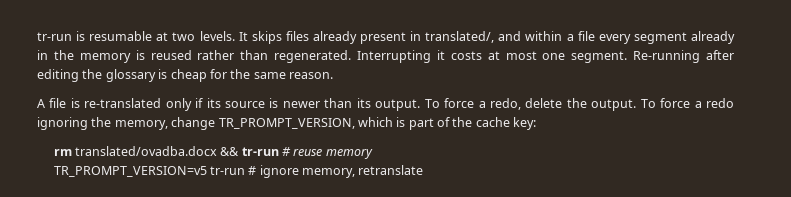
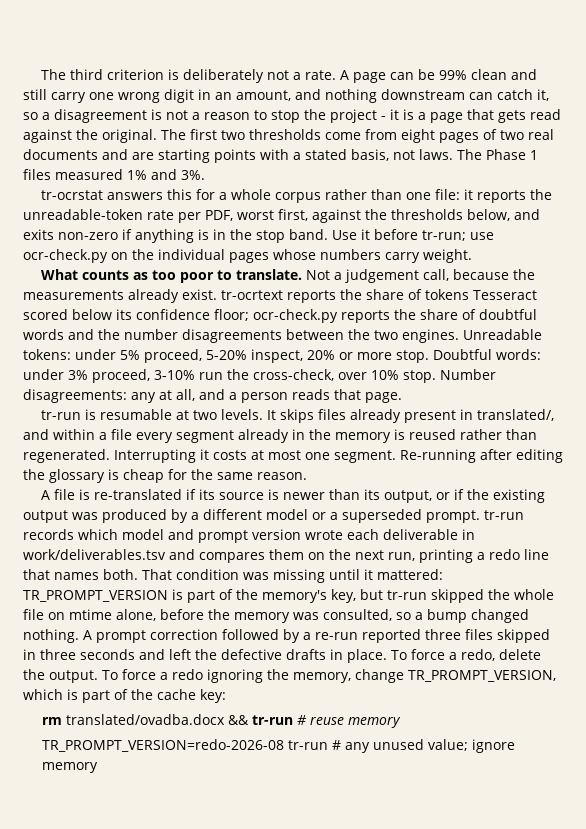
(37, 36) none -> [41,69,538,83] [23,89,549,103] [23,109,561,123] [23,129,554,143] [23,149,538,163] [23,169,205,180] [41,189,553,203] [23,209,540,223] [23,229,494,243] [23,249,472,263] [41,269,536,283] [23,289,537,303] [23,309,537,323] [23,329,542,343] [23,349,541,363] [23,369,496,383] [23,389,402,403] The third criterion is deliberately not a rate. A page can be 99% clean and still carry one wrong digit in an amount, and nothing downstream can catch it, so a disagreement is not a reason to stop the project - it is a page that gets read against the original. The first two thresholds come from eight pages of two real documents and are starting points with a stated basis, not laws. The Phase 1 files measured 1% and 3%. // tr-ocrstat answers this for a whole corpus rather than one file: it reports the unreadable-token rate per PDF, worst first, against the thresholds below, and exits non-zero if anything is in the stop band. Use it before tr-run; use ocr-check.py on the individual pages whose numbers carry weight. // What counts as too poor to translate. Not a judgement call, because the measurements already exist. tr-ocrtext reports the share of tokens Tesseract scored below its confidence floor; ocr-check.py reports the share of doubtful words and the number disagreements between the two engines. Unreadable tokens: under 5% proceed, 5-20% inspect, 20% or more stop. Doubtful words: under 3% proceed, 3-10% run the cross-check, over 10% stop. Number disagreements: any at all, and a person reads that page. //
[165,98,192,111] only -> (183, 494) none
[375,99,421,111] output. -> [384,489,546,503] [23,509,524,523] [23,529,475,543] [23,549,549,563] [23,569,443,583] [23,589,554,603] [23,609,529,623] [23,629,550,643] [23,649,387,663] output, or if the existing output was produced by a different model or a superseded prompt. tr-run records which model and prompt version wrote each deliverable in work/deliverables.tsv and compares them on the next run, printing a redo line that names both. That condition was missing until it mattered: TR_PROMPT_VERSION is part of the memory's key, but tr-run skipped the whole file on mtime alone, before the memory was consulted, so a bump changed nothing. A prompt correction followed by a re-run reported three files skipped in three seconds and left the defective drafts in place.
[53,165,424,178] TR_PROMPT_VERSION=v5 tr-run # ignore memory, retranslate -> [42,739,516,753] [42,762,99,773] TR_PROMPT_VERSION=redo-2026-08 tr-run # any unused value; ignore memory

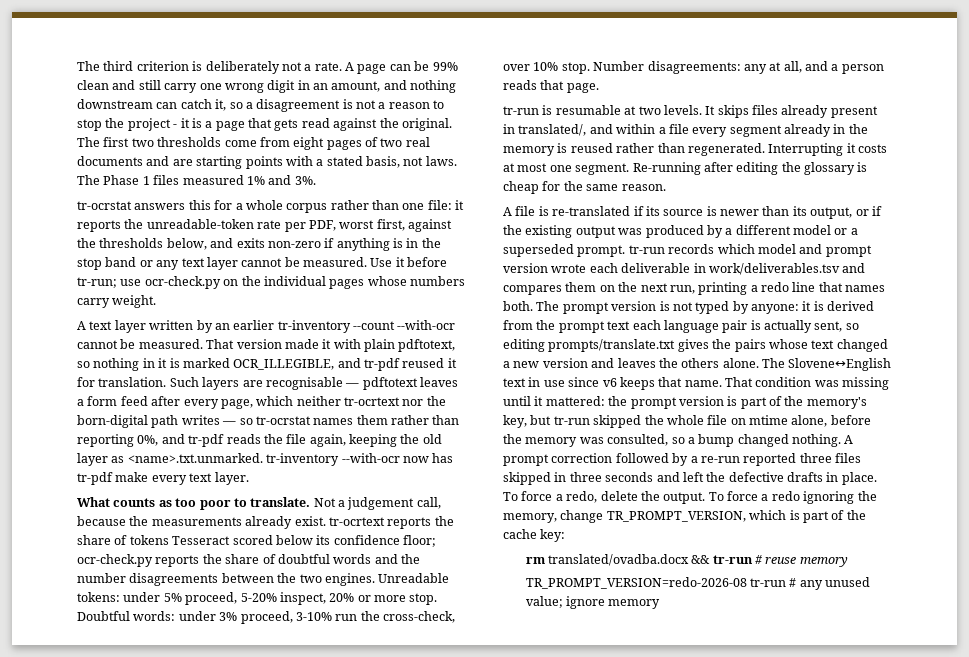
[289,229,328,240] band. -> [105,257,367,270] band or any text layer cannot be measured.
(472, 256) none -> [77,320,456,333] [77,339,456,352] [77,358,457,371] [77,377,458,390] [77,396,446,409] [77,415,460,428] [77,434,442,447] [77,453,454,466] [77,472,249,485] // A text layer written by an earlier tr-inventory --count --with-ocr cannot be measured. That version made it with plain pdftotext, so nothing in it is marked OCR_ILLEGIBLE, and tr-pdf reused it for translation. Such layers are recognisable — pdftotext leaves a form feed after every page, which neither tr-ocrtext nor the born-digital path writes — so tr-ocrstat names them rather than reporting 0%, and tr-pdf reads the file again, keeping the old layer as <name>.txt.unmarked. tr-inventory --with-ocr now has tr-pdf make every text layer.
(138, 574) none -> [536,301,875,314] [503,320,859,333] [503,339,888,352] [503,358,892,371] [503,377,722,390] The prompt version is not typed by anyone: it is derived from the prompt text each language pair is actually sent, so editing prompts/translate.txt gives the pairs whose text changed a new version and leaves the others alone. The Slovene↔English text in use since v6 keeps that name.
[23,590,168,602] TR_PROMPT_VERSION -> [608,396,724,409] the prompt version

